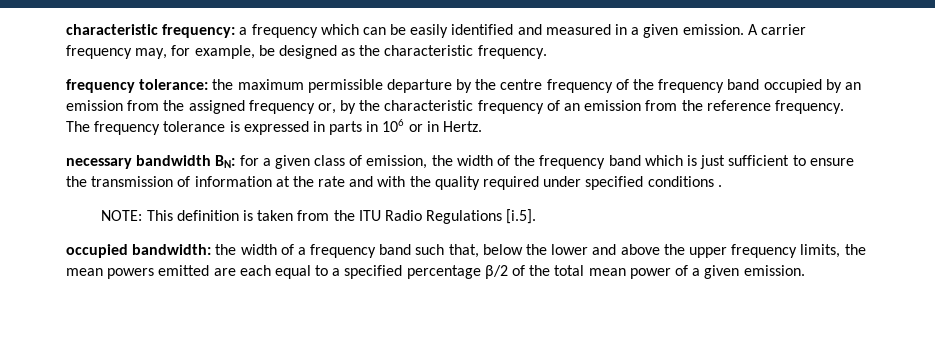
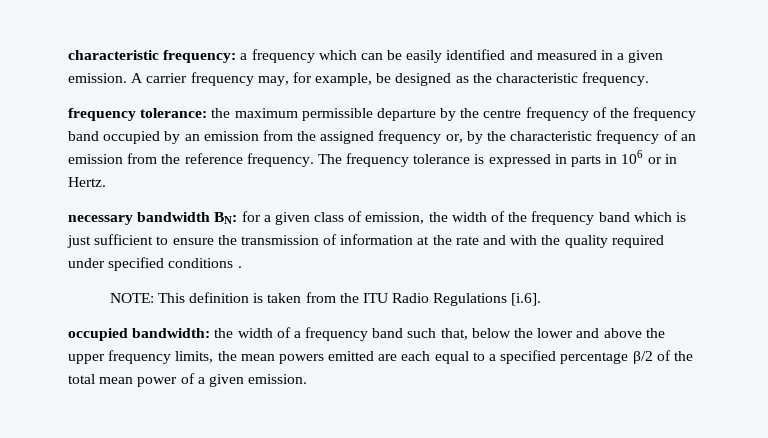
[506,209,537,224] [i.5]. -> [511,293,542,306] [i.6].

